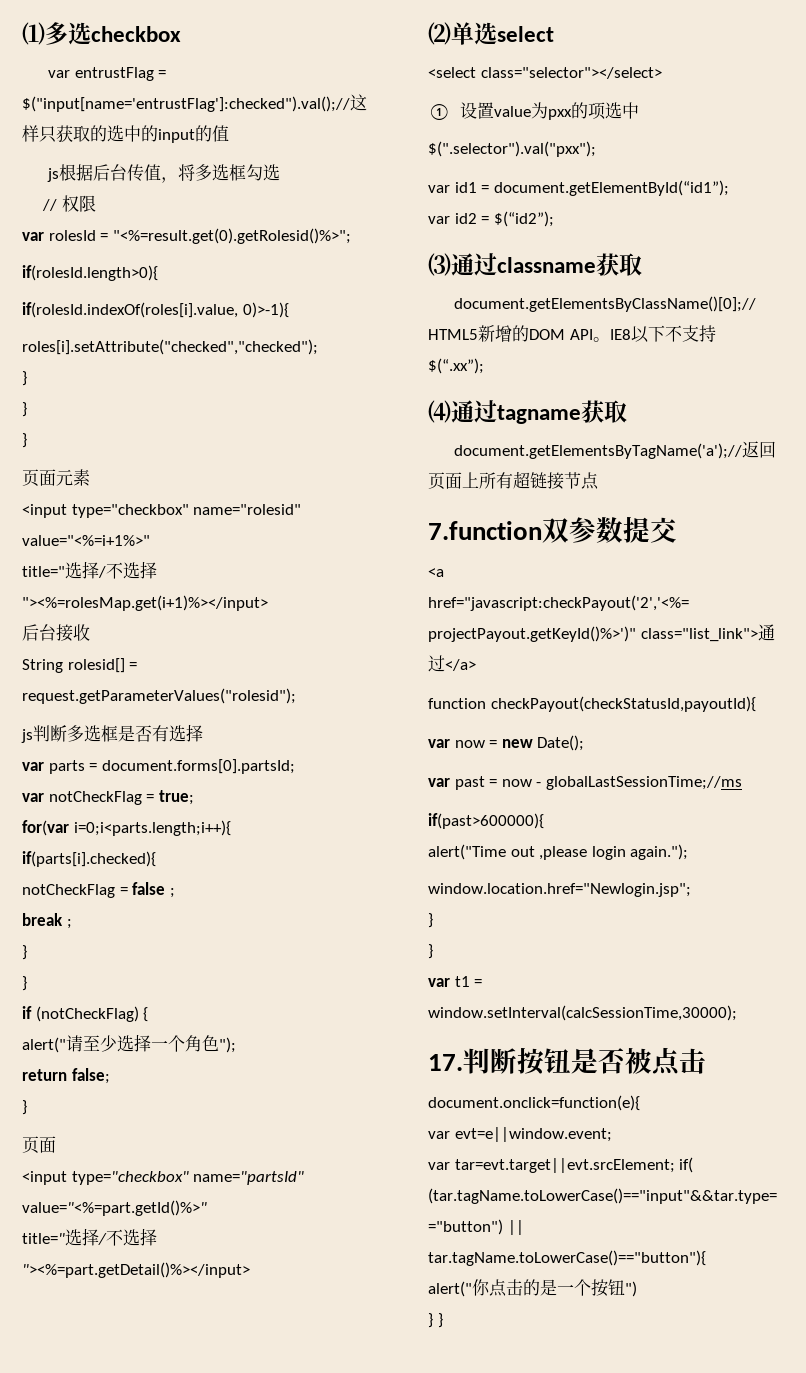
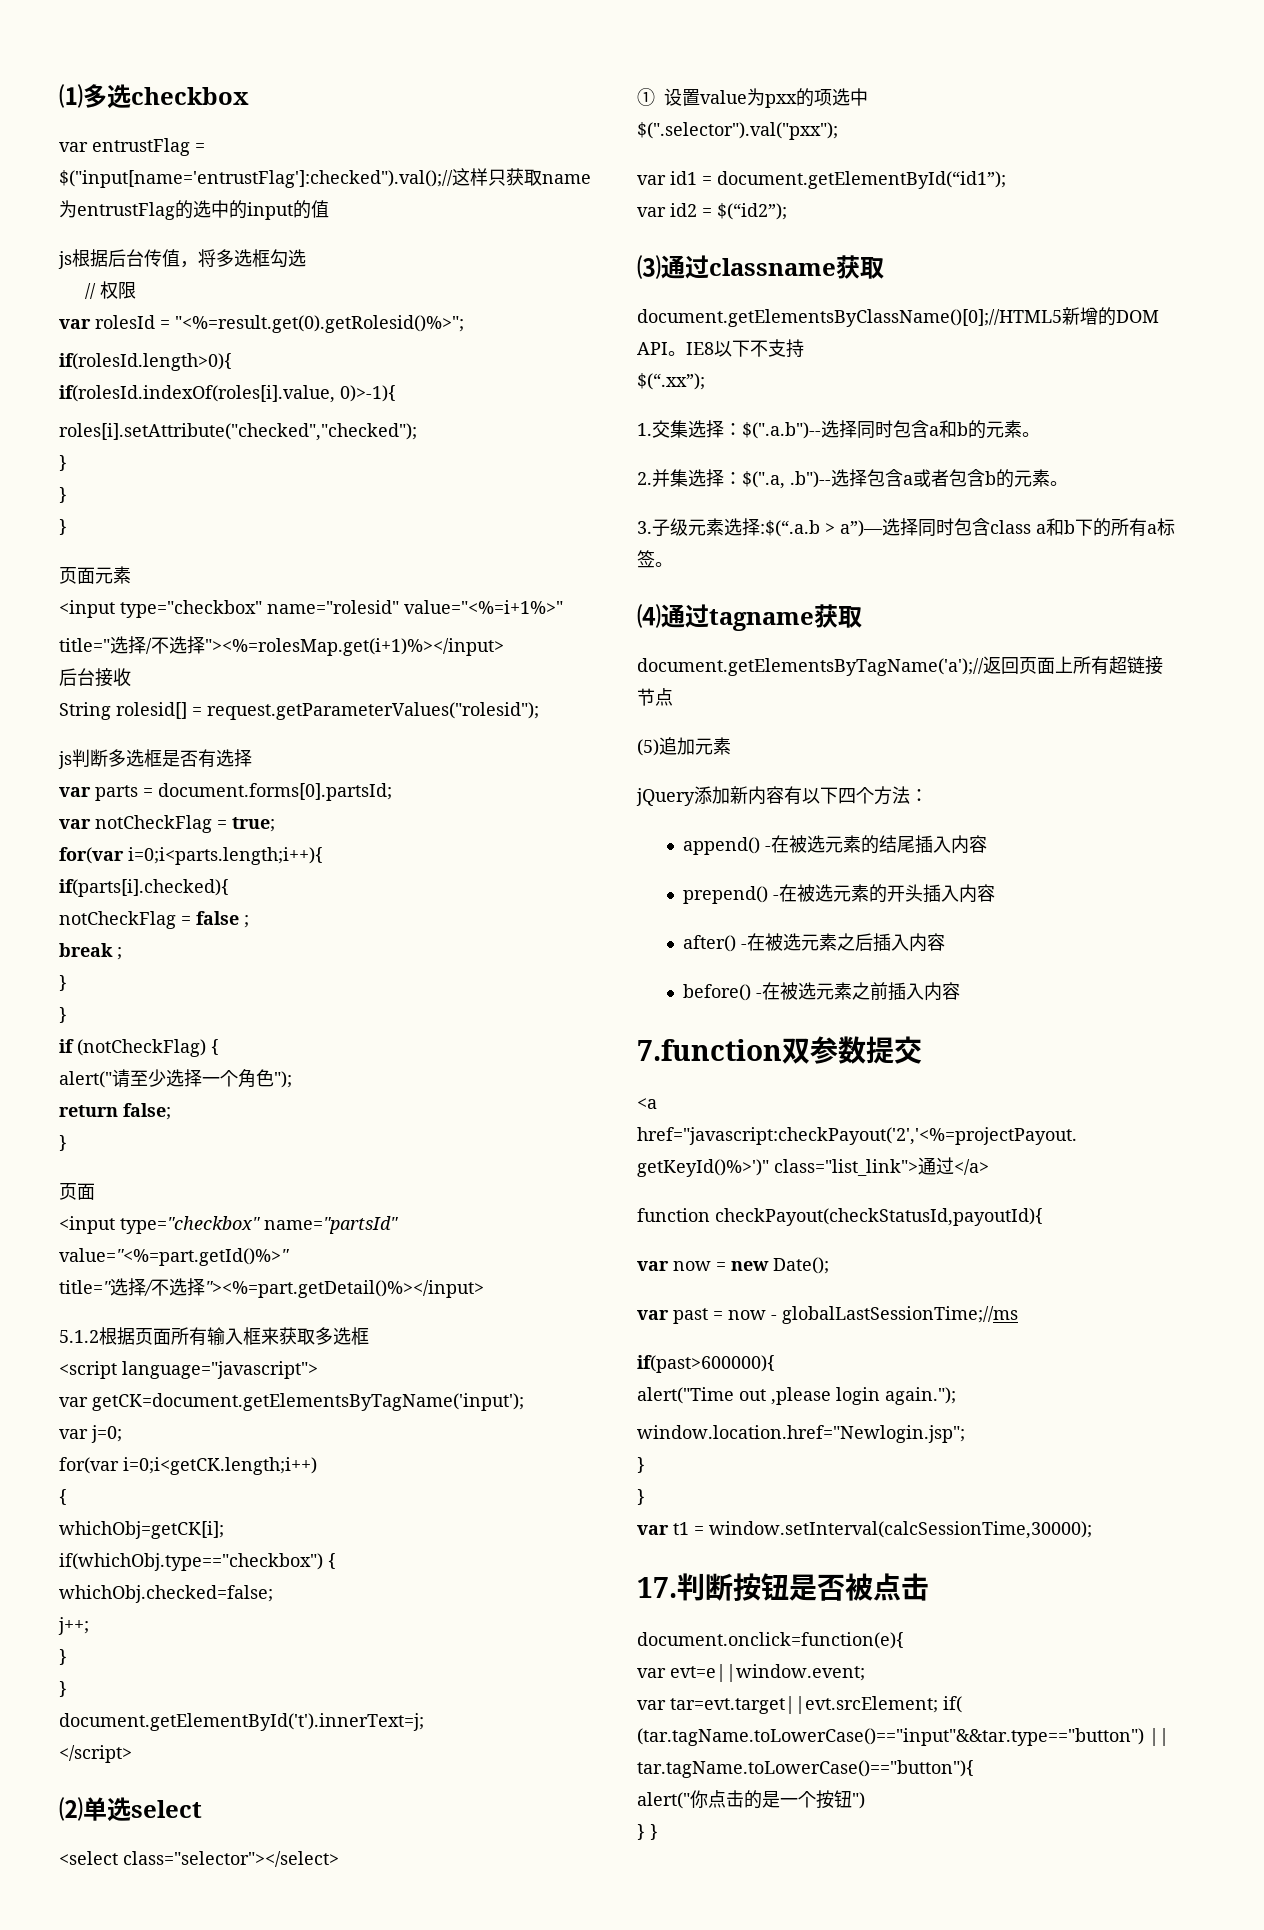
(90, 133) none -> [542,174,591,184] [59,200,175,220] name为entrustFlag
(250, 1270) none -> [59,1327,369,1346] [59,1361,318,1379] [59,1393,524,1411] [59,1425,122,1443] [59,1457,317,1475] [59,1489,67,1505] [59,1521,224,1539] [59,1553,336,1571] [59,1585,273,1603] [58,1617,89,1635] [59,1649,67,1665] [59,1681,67,1697] [59,1713,424,1731] [59,1745,132,1763] // 5.1.2根据页面所有输入框来获取多选框 // <script language="javascript"> // var getCK=document.getElementsByTagName('input'); // var j=0; // for(var i=0;i<getCK.length;i++) // { // whichObj=getCK[i]; // if(whichObj.type=="checkbox") { // whichObj.checked=false; // j++; // } // } // document.getElementById('t').innerText=j; // </script>
(484, 366) none -> [637,420,1040,439] [637,469,1068,489] [637,518,1175,537] [637,550,673,568] // 1.交集选择：$(".a.b")--选择同时包含a和b的元素。 // 2.并集选择：$(".a, .b")--选择包含a或者包含b的元素。 // 3.子级元素选择:$(“.a.b > a”)—选择同时包含class a和b下的所有a标签。
(599, 481) none -> [637,737,731,756] [636,786,928,806] [682,835,987,855] [682,884,995,904] [682,933,945,952] [682,982,960,1001] // (5)追加元素 // jQuery添加新内容有以下四个方法： // append() -在被选元素的结尾插入内容 // prepend() -在被选元素的开头插入内容 // after() -在被选元素之后插入内容 // before() -在被选元素之前插入内容

